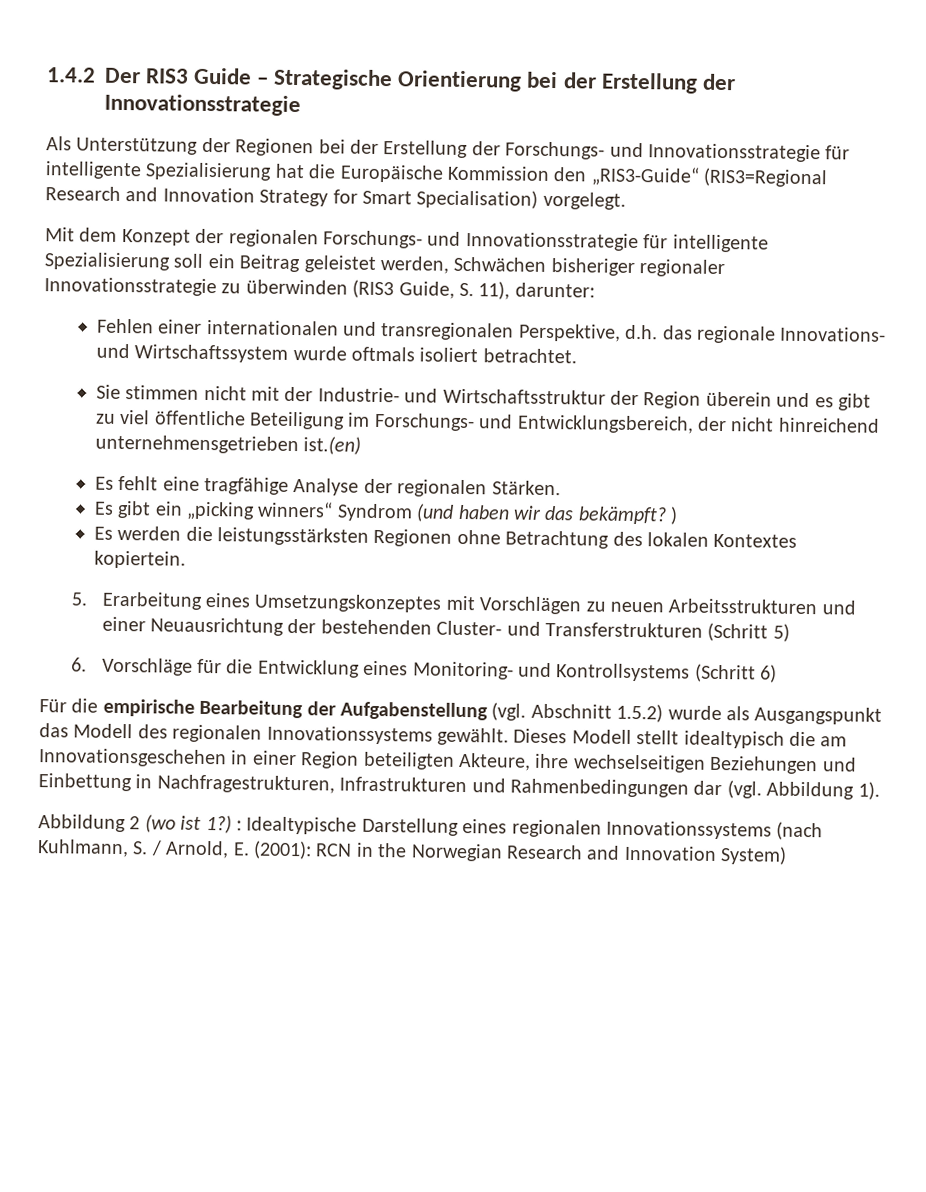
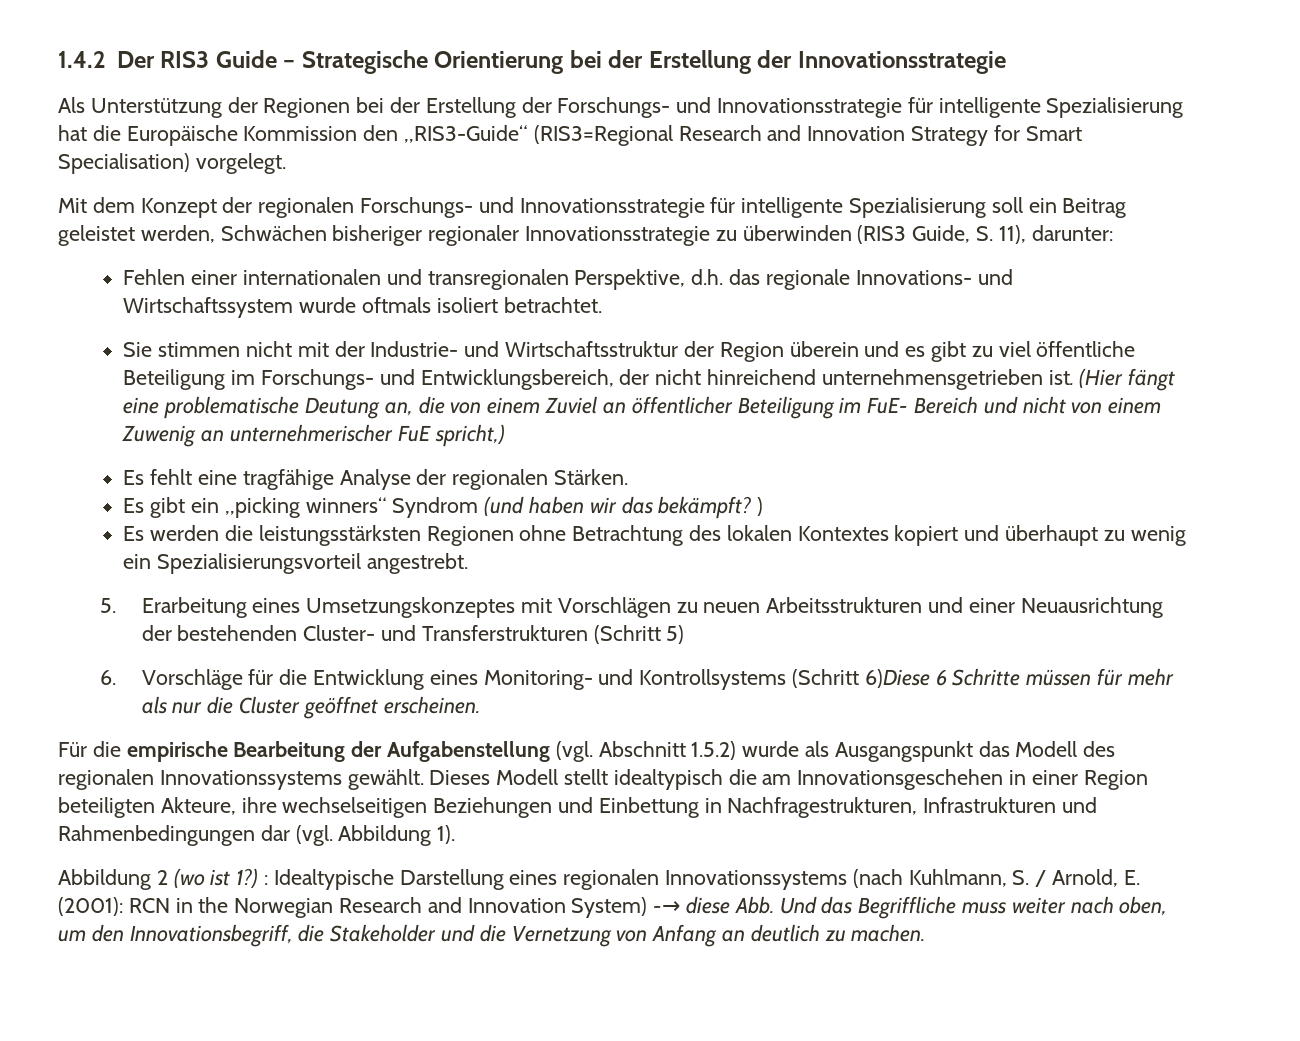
[303,436,362,455] ist.(en) -> [1048,368,1176,391] [123,396,1162,419] [122,424,505,447] ist. (Hier fängt eine problematische Deutung an, die von einem Zuviel an öffentlicher Beteiligung im FuE- Bereich und nicht von einem Zuwenig an unternehmerischer FuE spricht,)
[93,550,186,569] kopiertein. -> [894,525,1186,546] [123,553,469,574] kopiert und überhaupt zu wenig ein Spezialisierungsvorteil angestrebt.
[760,664,778,683] 6) -> [864,668,1174,688] [141,696,480,719] 6)Diese 6 Schritte müssen für mehr als nur die Cluster geöffnet erscheinen.
(788, 855) none -> [653,896,1168,919] [58,924,926,947] -→ diese Abb. Und das Begriffliche muss weiter nach oben, um den Innovationsbegriff, die Stakeholder und die Vernetzung von Anfang an deutlich zu machen.

